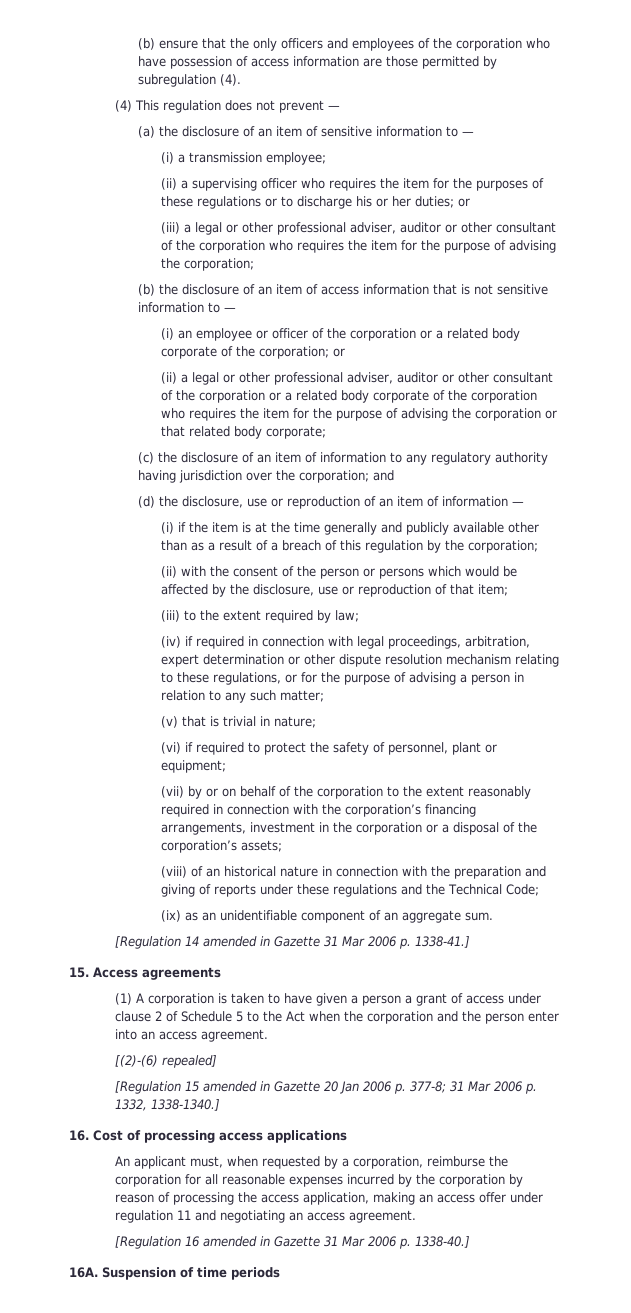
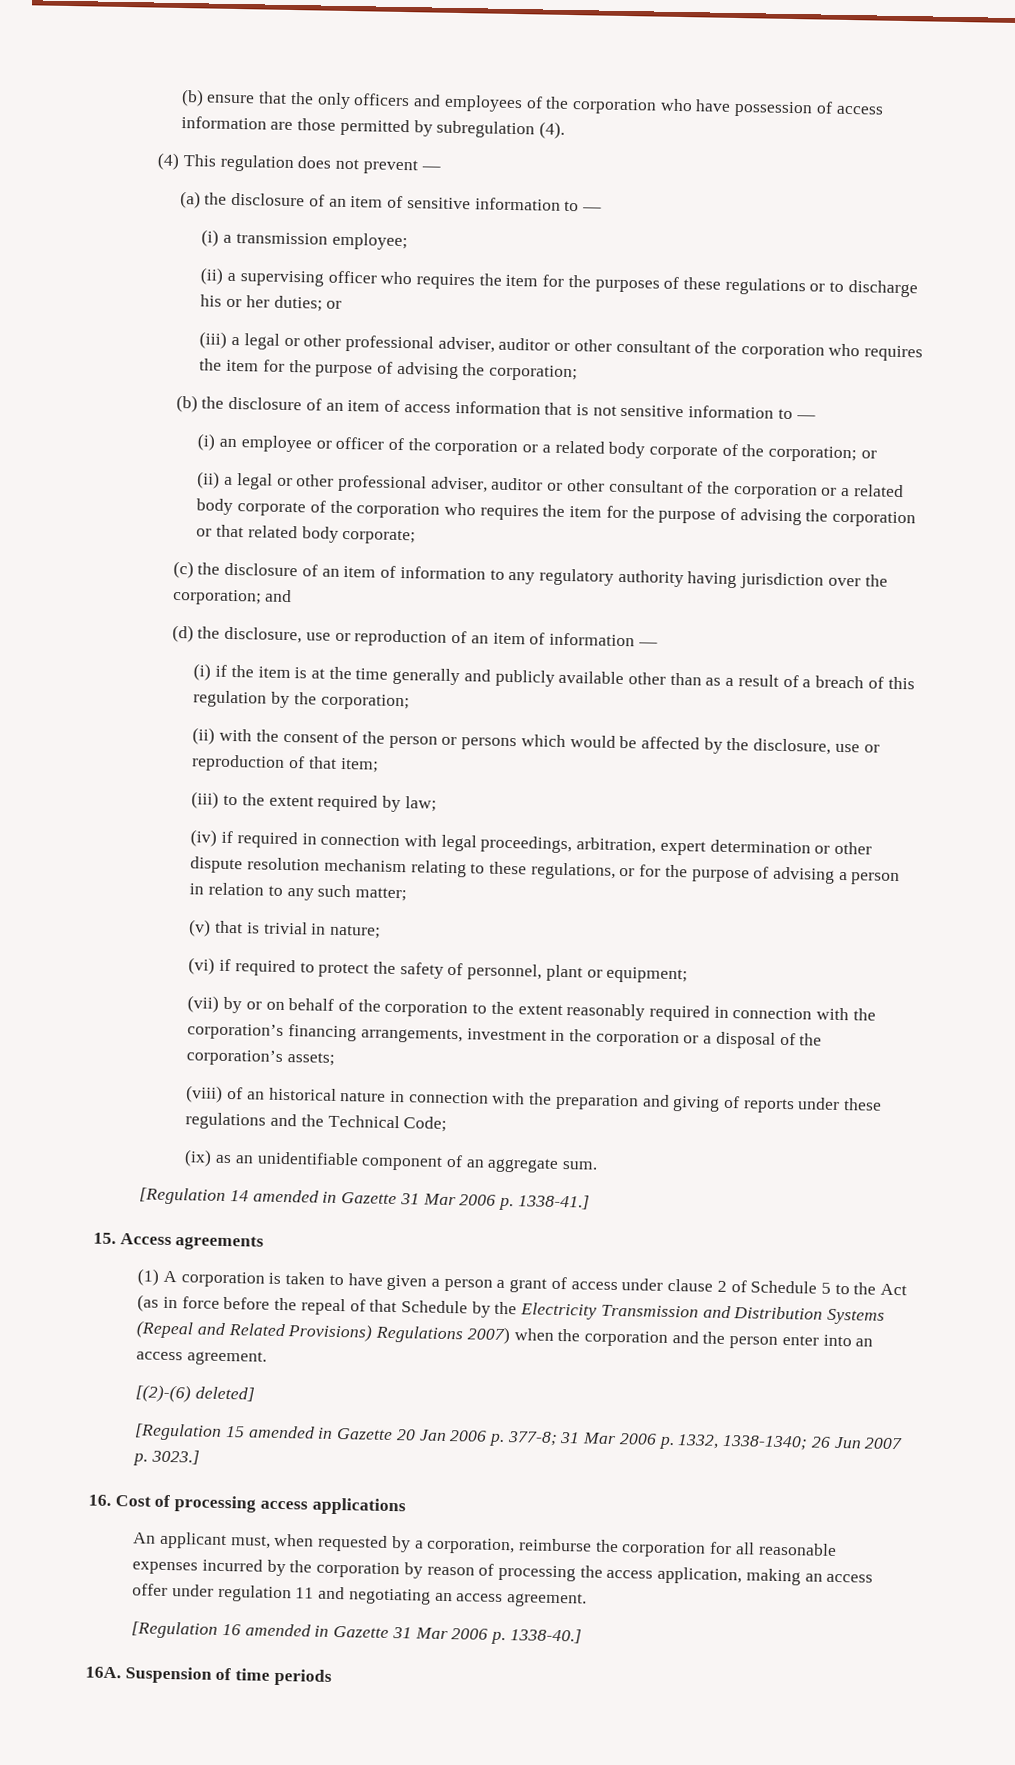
(305, 1016) none -> [137,1294,886,1325] [136,1320,511,1345] (as in force before the repeal of that Schedule by the Electricity Transmission and Distribution Systems (Repeal and Related Provisions) Regulations 2007)
[161,1055,217,1068] repealed] -> [194,1386,255,1402] deleted]
[150,1099,220,1111] 1338-1340.] -> [722,1434,904,1451] [132,1449,200,1466] 1338-1340; 26 Jun 2007 p. 3023.]

